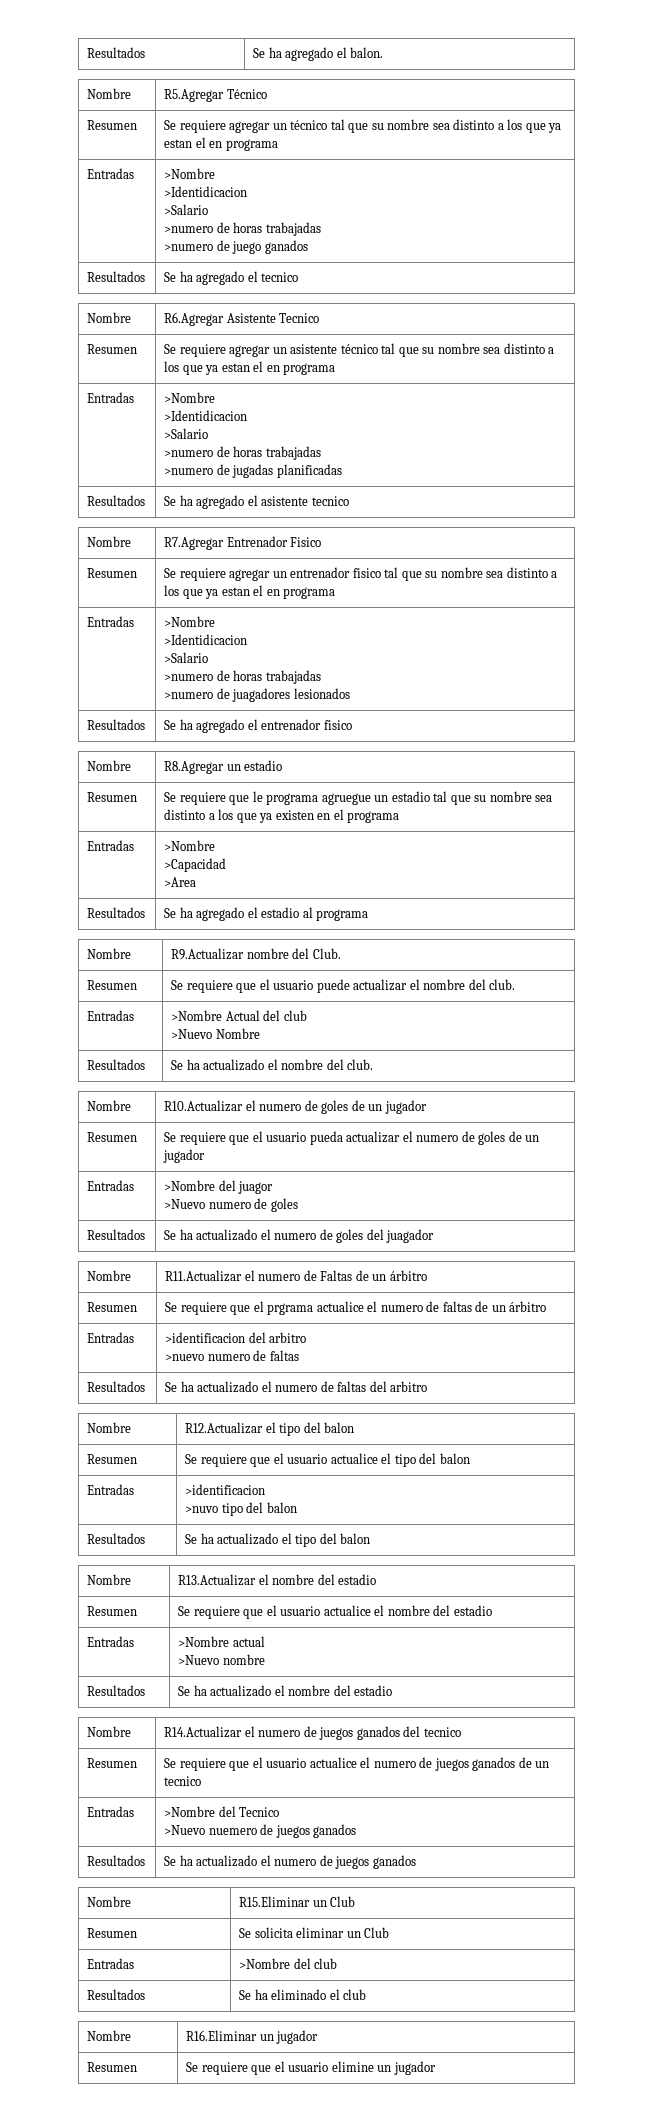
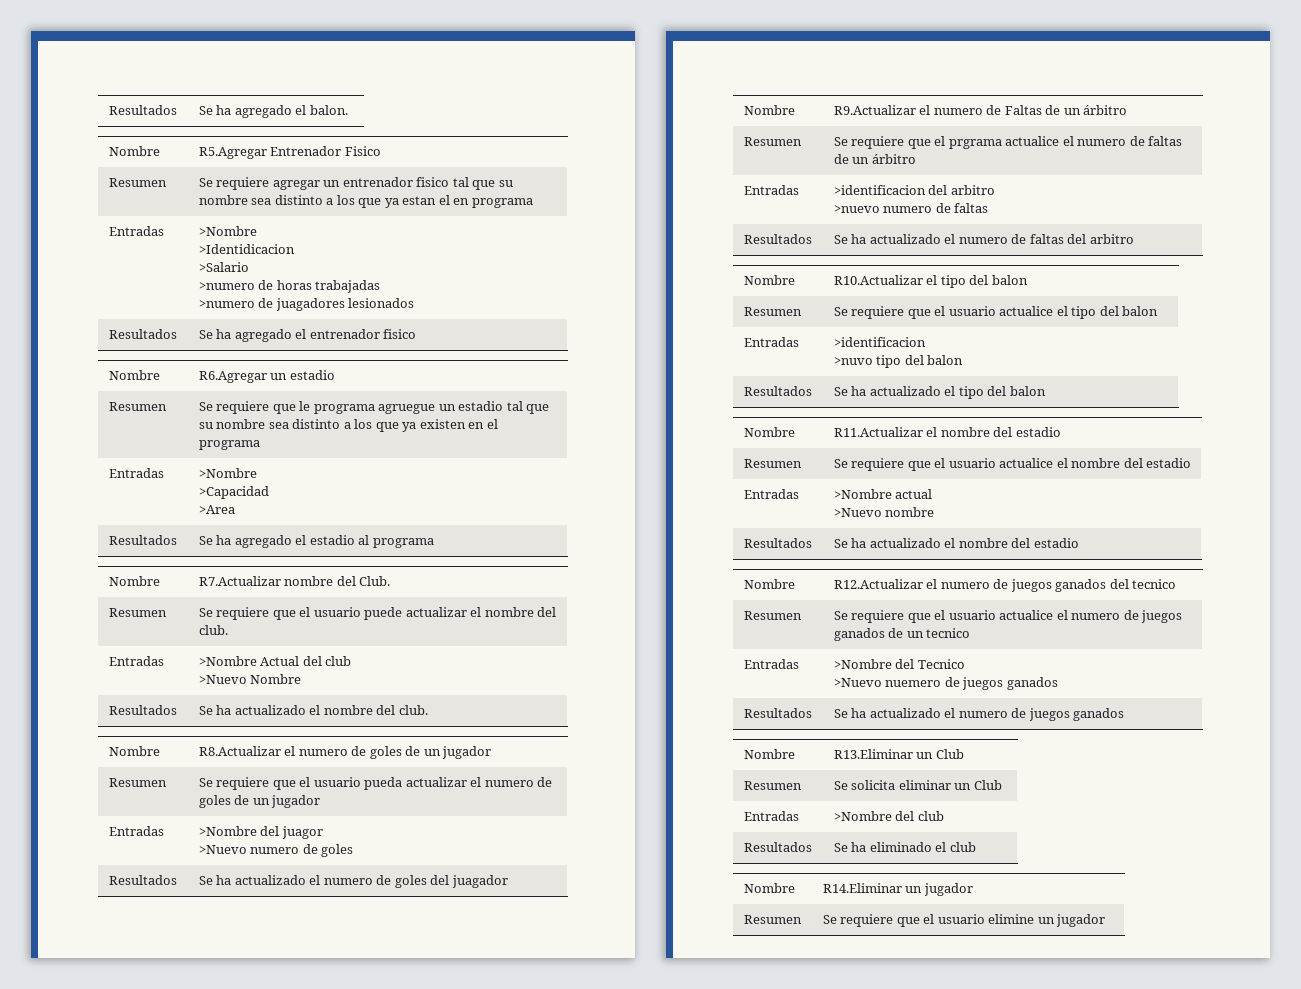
[226,89,267,99] [87,120,138,130] [164,119,562,133] [164,137,278,151] [87,168,135,179] [164,168,216,179] [164,186,248,197] [164,204,209,215] [164,222,321,236] [164,240,308,254] [87,271,146,282] [164,271,299,285] [87,312,132,323] [164,312,320,326] [87,344,138,354] [164,343,555,357] [164,361,336,375] [87,392,135,403] [164,392,216,403] [164,410,248,421] [164,428,209,439] [164,446,321,460] [164,464,342,478] [87,495,146,506] [164,495,349,509] [87,536,132,547] [164,537,225,550] Técnico // Resumen | Se requiere agregar un técnico tal que su nombre sea distinto a los que ya estan el en programa // Entradas | >Nombre // >Identidicacion // >Salario // >numero de horas trabajadas // >numero de juego ganados // Resultados | Se ha agregado el tecnico // Nombre | R6.Agregar Asistente Tecnico // Resumen | Se requiere agregar un asistente técnico tal que su nombre sea distinto a los que ya estan el en programa // Entradas | >Nombre // >Identidicacion // >Salario // >numero de horas trabajadas // >numero de jugadas planificadas // Resultados | Se ha agregado el asistente tecnico // Nombre | R7.Agregar -> (267, 153) none
[164,761,225,774] R8.Agregar -> [198,371,267,383] R6.Agregar
[171,948,245,960] R9.Actualizar -> [198,576,281,586] R7.Actualizar
[164,1100,244,1112] R10.Actualizar -> [198,746,281,756] R8.Actualizar
[165,1270,243,1282] R11.Actualizar -> [833,105,916,115] R9.Actualizar
[185,1422,264,1434] R12.Actualizar -> [833,275,923,285] R10.Actualizar
[178,1574,257,1586] R13.Actualizar -> [833,427,923,437] R11.Actualizar
[164,1726,243,1738] R14.Actualizar -> [833,579,923,589] R12.Actualizar
[239,1896,311,1907] R15.Eliminar -> [833,749,913,759] R13.Eliminar
[186,2030,258,2041] R16.Eliminar -> [822,883,902,893] R14.Eliminar

